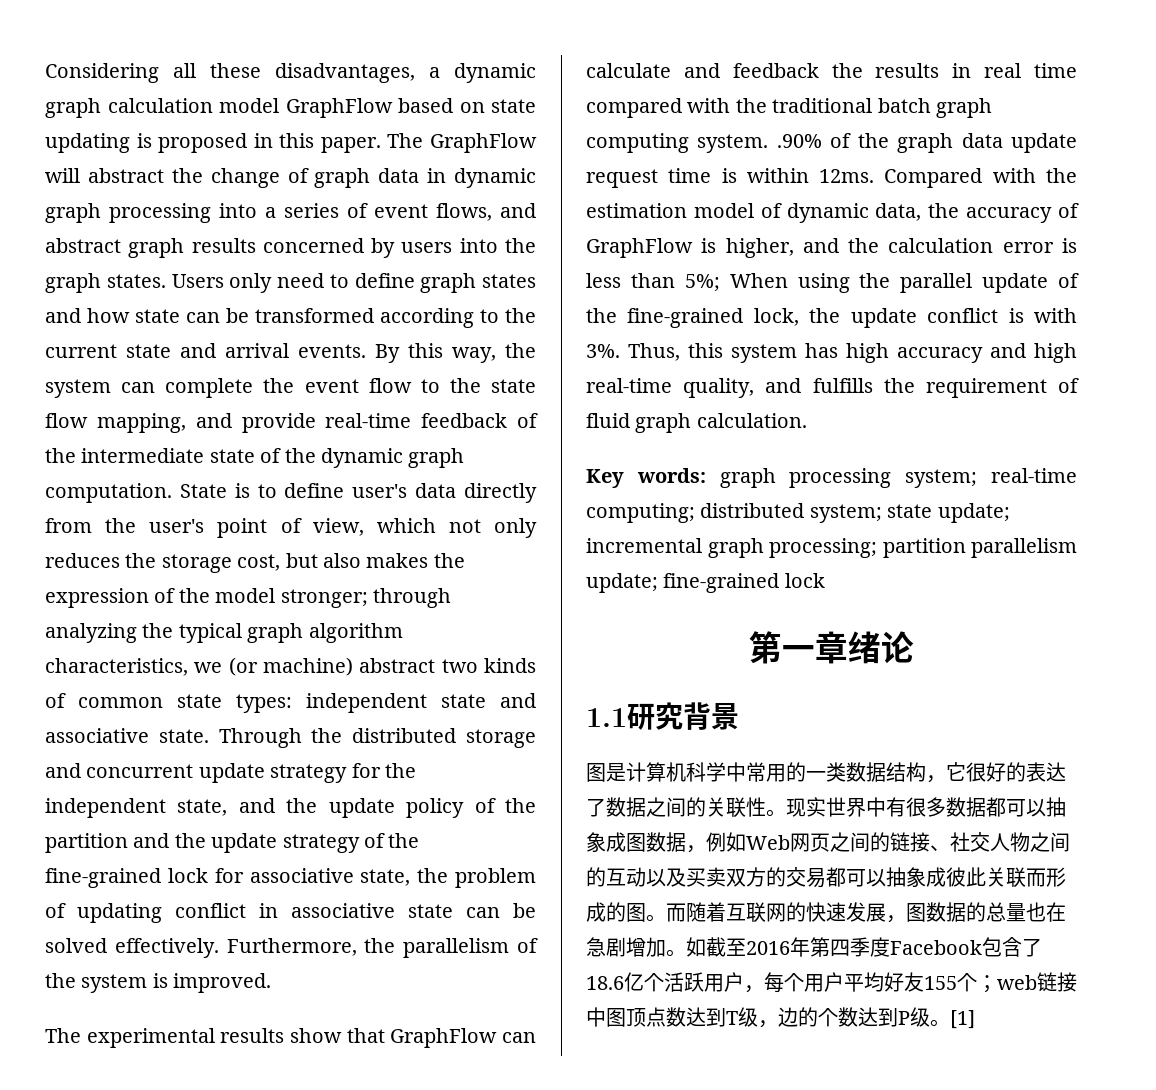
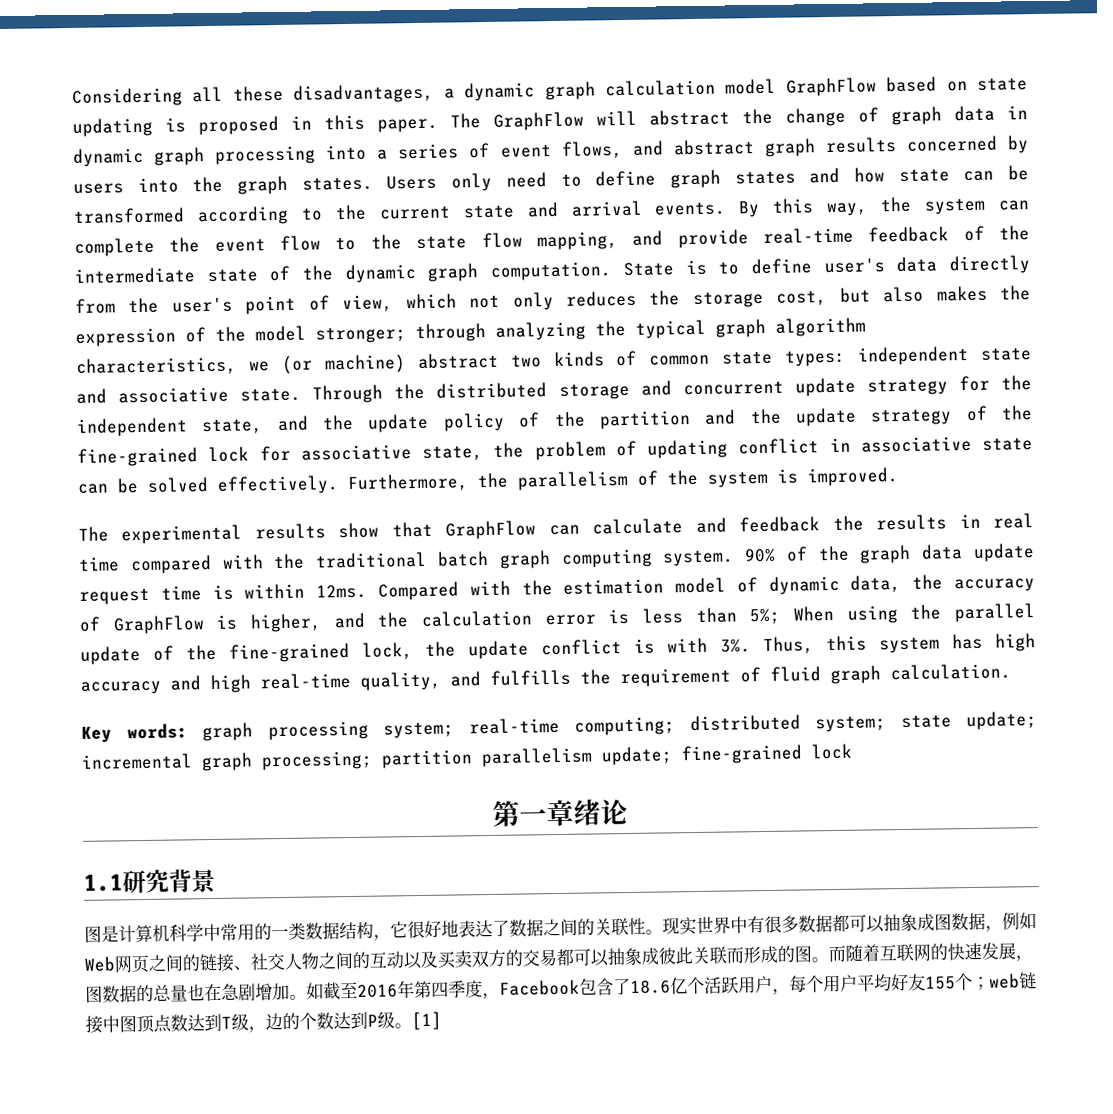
[776,134,822,148] .90% -> [744,547,777,563] 90%
[1006,762,1026,782] 的 -> [441,920,459,938] 地
(890, 947) none -> [482,992,500,1000] ，

